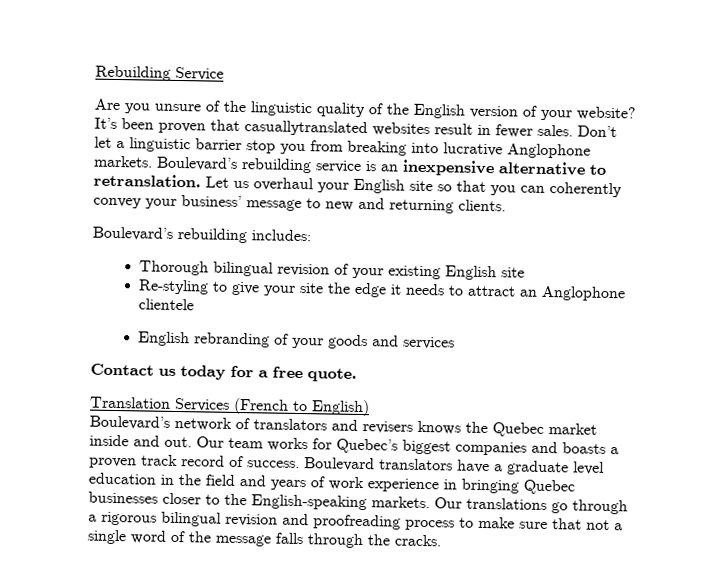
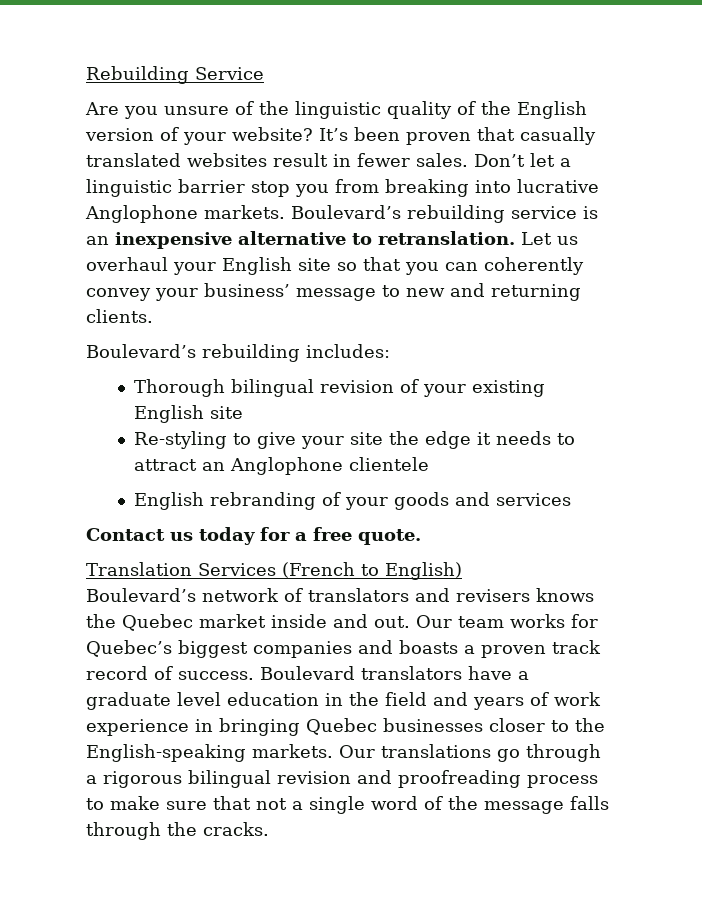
[244,120,368,137] casuallytranslated -> [520,127,596,145] [86,153,181,167] casually translated

